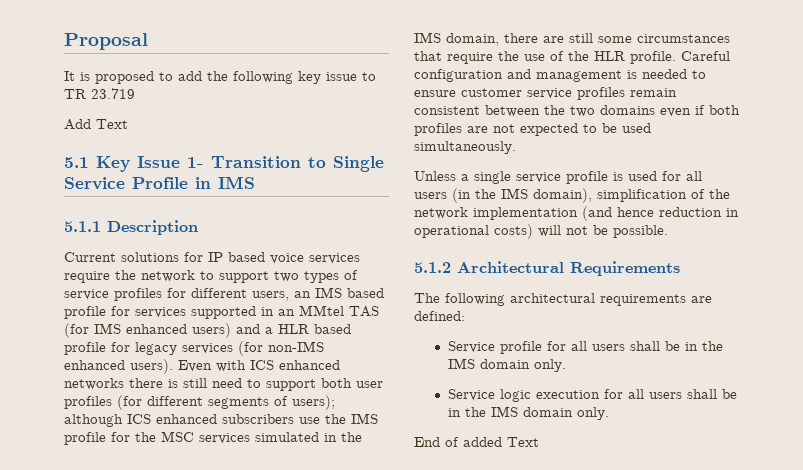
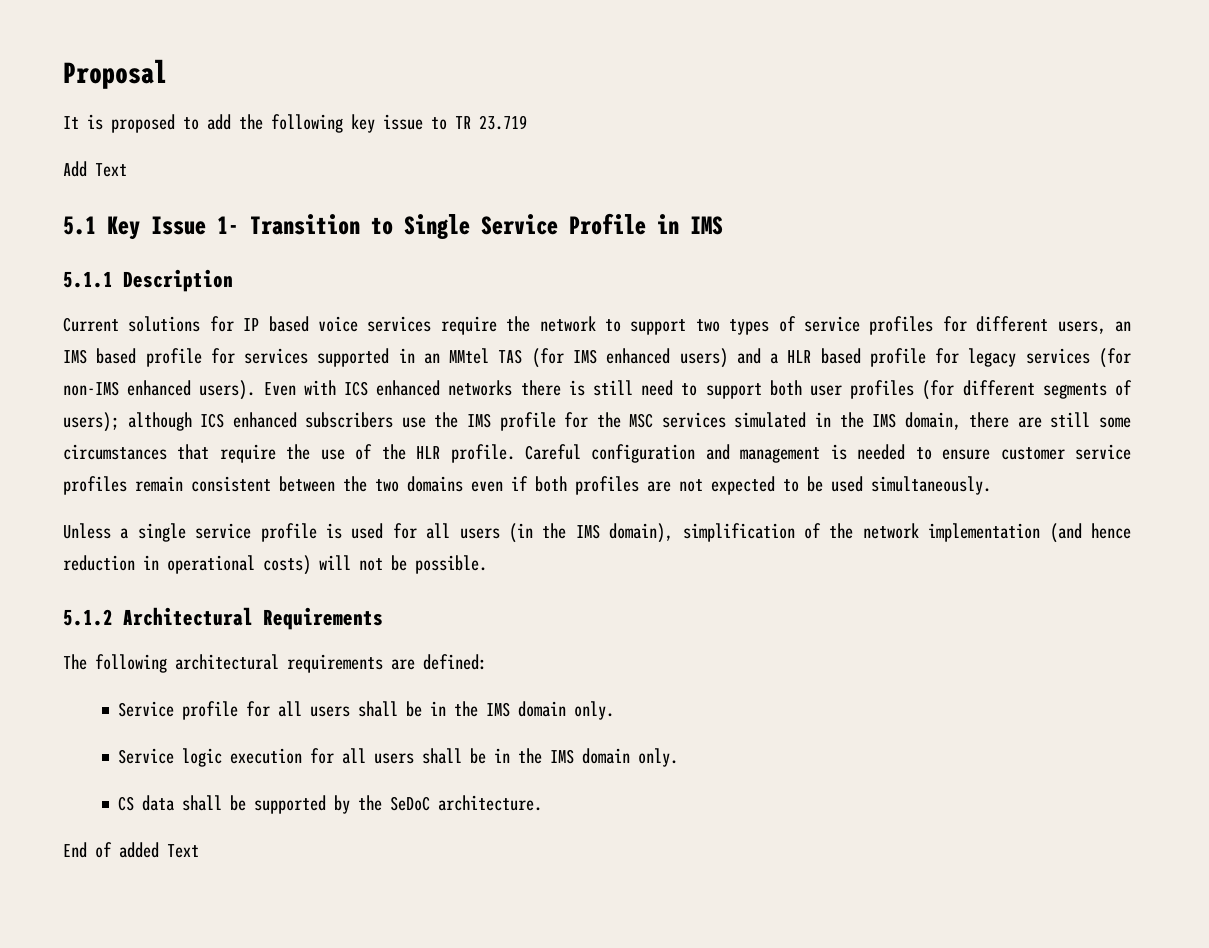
(610, 413) none -> [118,795,543,814] // CS data shall be supported by the SeDoC architecture.

